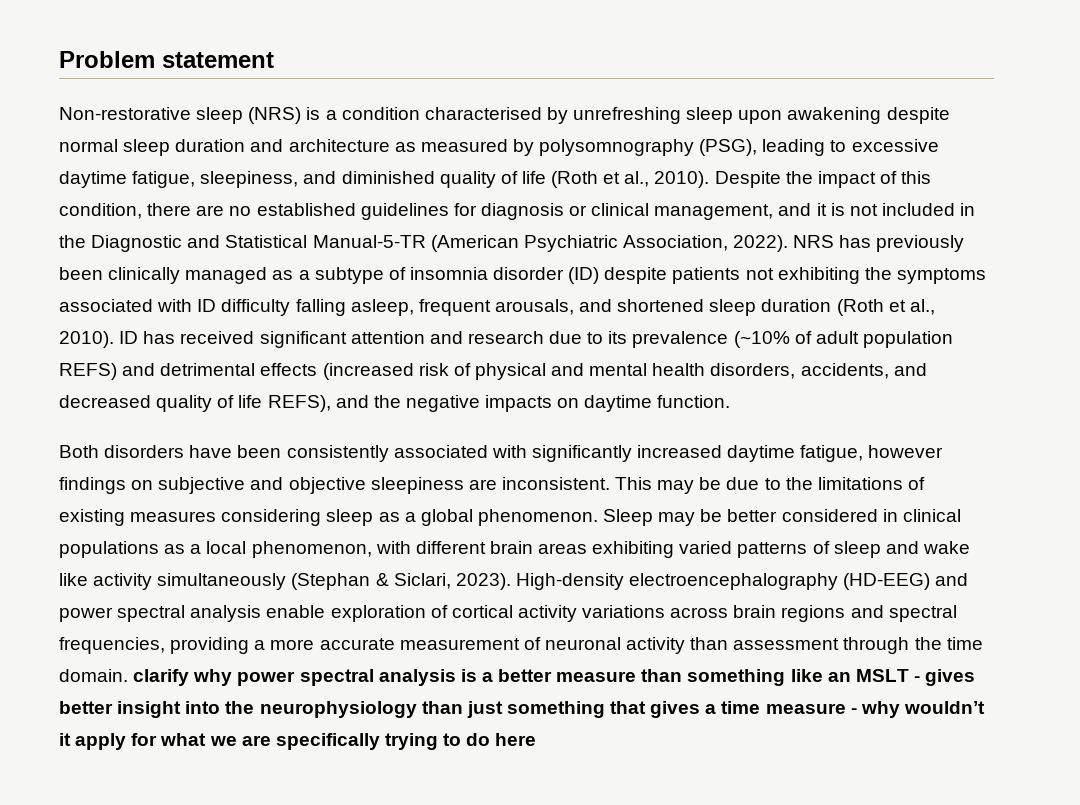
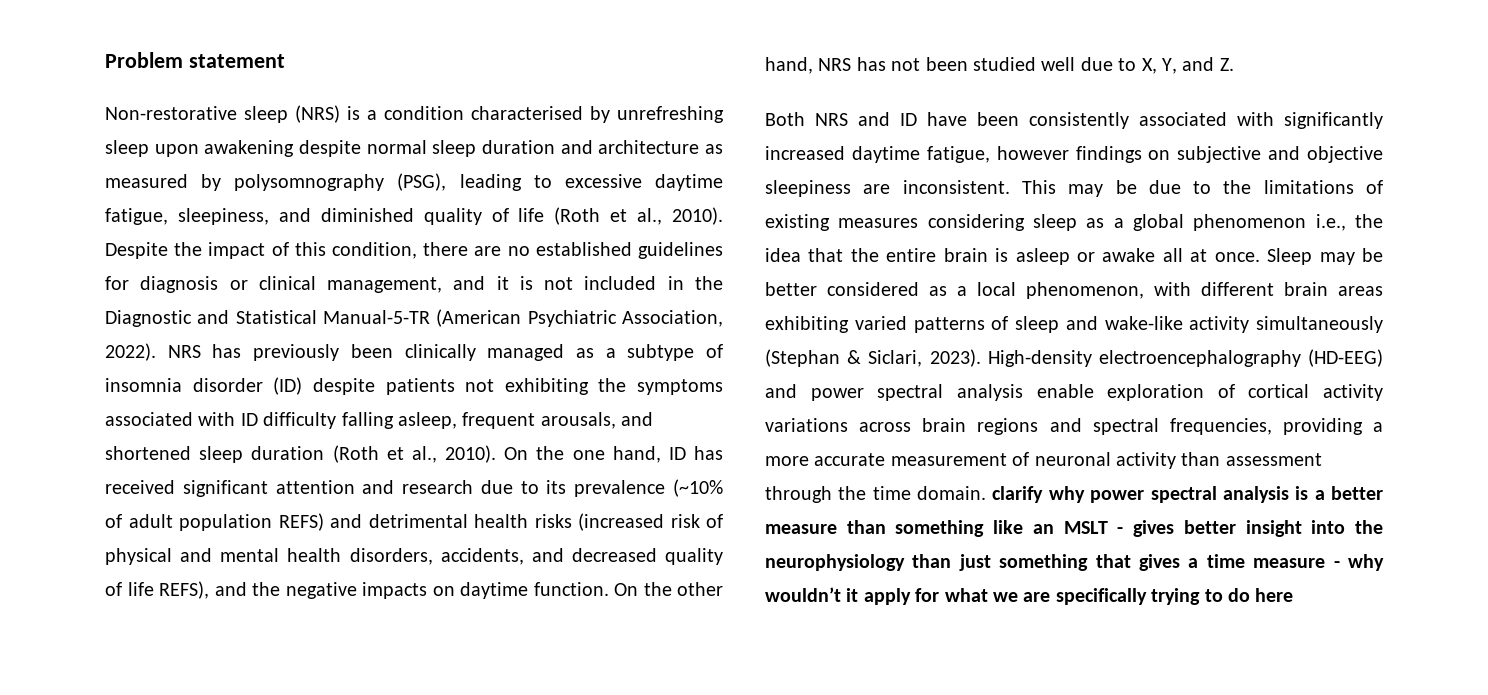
(114, 339) none -> [504,446,661,463] On the one hand,
[260,363,318,376] effects -> [474,514,572,528] health risks
[59,445,185,458] // Both disorders -> [614,582,723,596] [765,57,1234,74] [765,112,917,126] On the other hand, NRS has not been studied well due to X, Y, and Z. // Both NRS and ID
[477,509,598,526] phenomenon. -> [1193,214,1383,231] [765,248,1260,265] phenomenon i.e., the idea that the entire brain is asleep or awake all at once.
[882,509,961,522] [59,541,159,558] in clinical populations -> (919, 289) none
[922,541,970,554] [59,573,88,586] wake like -> [1104,316,1183,330] wake-like

